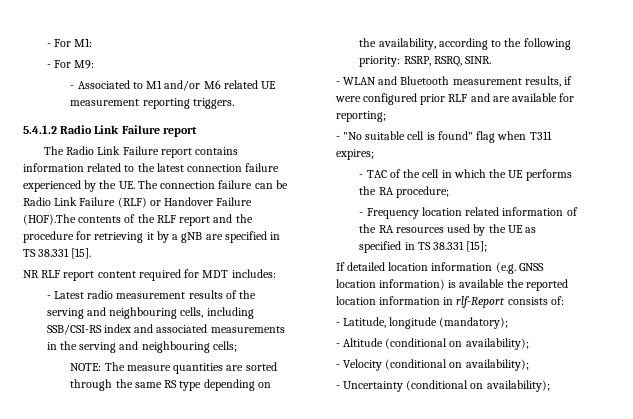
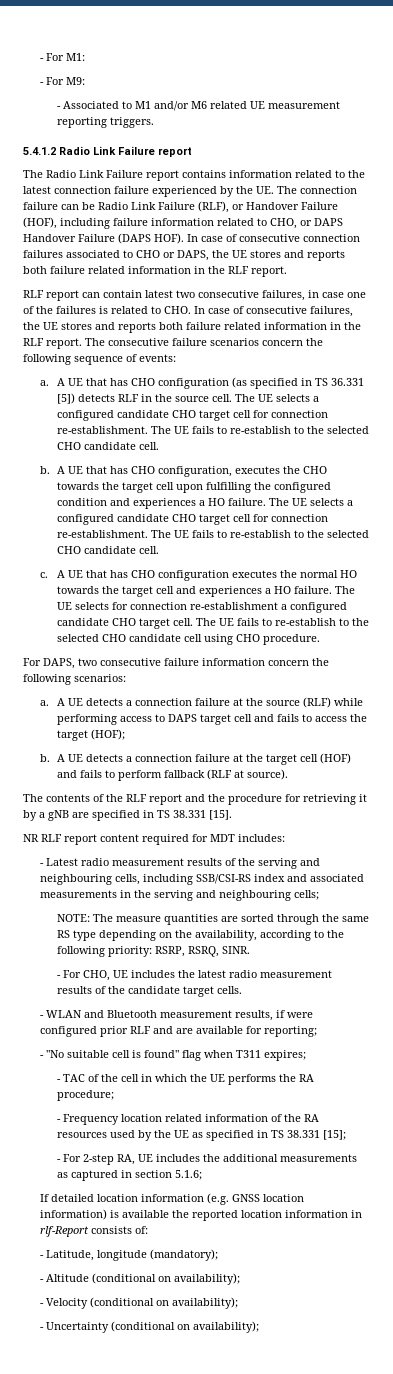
[117,197,147,208] (RLF) -> [198,201,229,213] (RLF),
[23,214,76,225] (HOF).The -> [23,217,343,229] [23,233,360,244] [23,250,345,261] [23,266,287,277] [23,290,366,301] [23,306,353,317] [23,322,361,333] [23,338,323,349] [23,354,176,365] [40,377,365,389] [57,393,320,404] [57,410,329,421] [57,426,370,434] [57,442,160,450] [40,466,328,477] [57,482,332,493] [57,498,354,509] [57,514,329,525] [57,530,370,538] [57,546,160,554] [40,570,358,581] [57,586,356,597] [57,602,348,613] [57,618,370,629] [57,634,321,645] [23,658,329,669] [23,674,126,685] [40,697,364,708] [57,714,368,725] [57,729,126,741] [40,753,352,765] [57,769,289,781] [23,794,43,802] (HOF), including failure information related to CHO, or DAPS Handover Failure (DAPS HOF). In case of consecutive connection failures associated to CHO or DAPS, the UE stores and reports both failure related information in the RLF report. // RLF report can contain latest two consecutive failures, in case one of the failures is related to CHO. In case of consecutive failures, the UE stores and reports both failure related information in the RLF report. The consecutive failure scenarios concern the following sequence of events: // a. A UE that has CHO configuration (as specified in TS 36.331 [5]) detects RLF in the source cell. The UE selects a configured candidate CHO target cell for connection re-establishment. The UE fails to re-establish to the selected CHO candidate cell. // b. A UE that has CHO configuration, executes the CHO towards the target cell upon fulfilling the configured condition and experiences a HO failure. The UE selects a configured candidate CHO target cell for connection re-establishment. The UE fails to re-establish to the selected CHO candidate cell. // c. A UE that has CHO configuration executes the normal HO towards the target cell and experiences a HO failure. The UE selects for connection re-establishment a configured candidate CHO target cell. The UE fails to re-establish to the selected CHO candidate cell using CHO procedure. // For DAPS, two consecutive failure information concern the following scenarios: // a. A UE detects a connection failure at the source (RLF) while performing access to DAPS target cell and fails to access the target (HOF); // b. A UE detects a connection failure at the target cell (HOF) and fails to perform fallback (RLF at source). // The
(492, 60) none -> [57,970,333,981] [57,986,243,997] // - For CHO, UE includes the latest radio measurement results of the candidate target cells.
(488, 246) none -> [57,1154,358,1165] [57,1170,203,1181] // - For 2-step RA, UE includes the additional measurements as captured in section 5.1.6;

